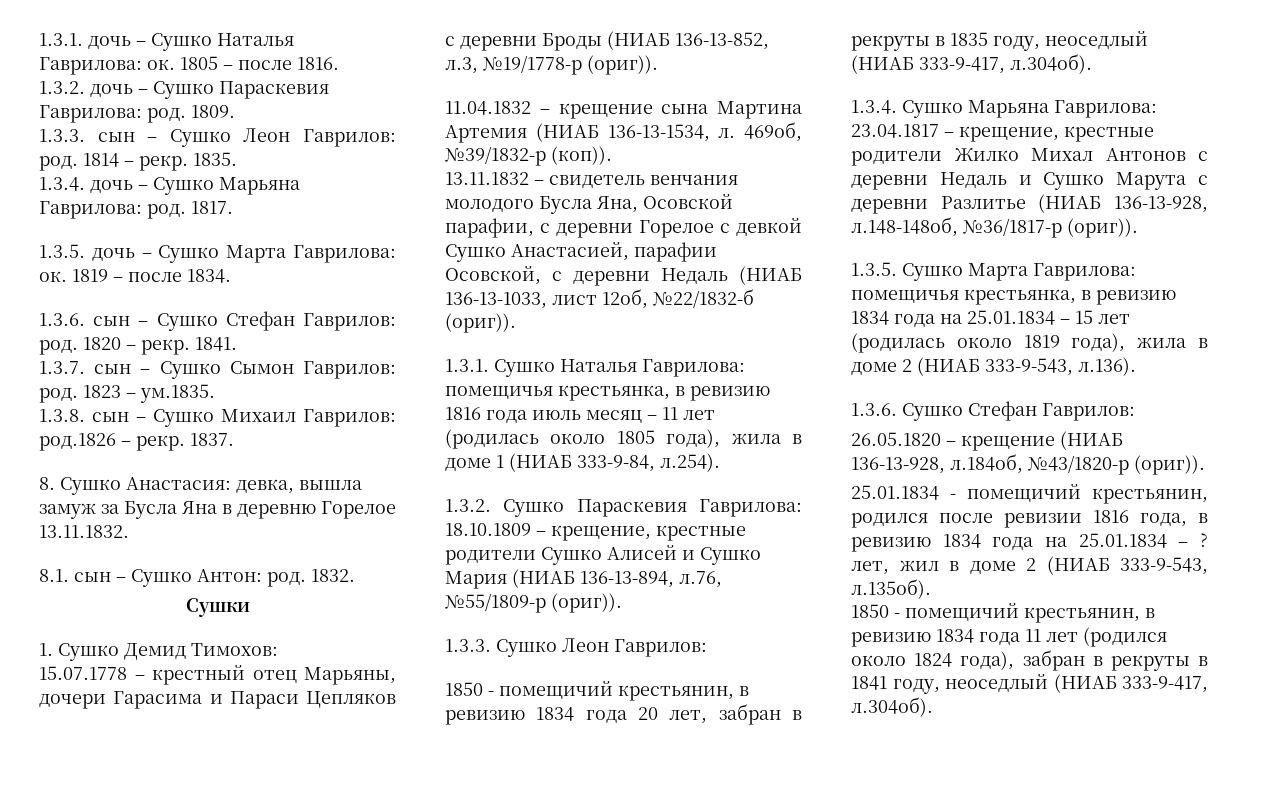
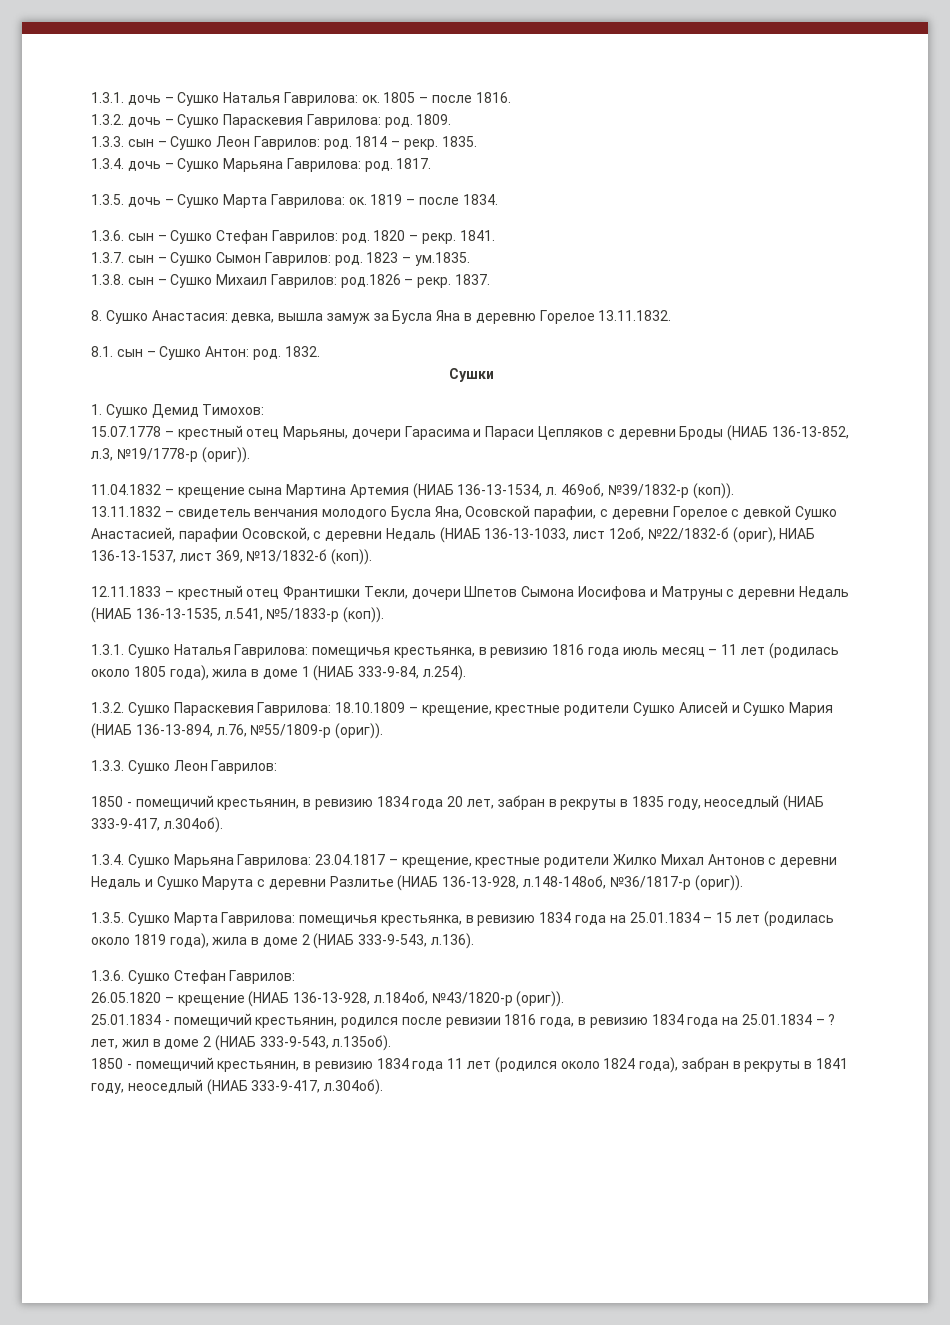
[445,313,516,333] (ориг)). -> [732,527,816,543] [91,549,373,565] [91,585,849,600] [91,607,385,623] (ориг), НИАБ 136-13-1537, лист 369, №13/1832-б (коп)). // 12.11.1833 – крестный отец Франтишки Текли, дочери Шпетов Сымона Иосифова и Матруны с деревни Недаль (НИАБ 136-13-1535, л.541, №5/1833-р (коп)).

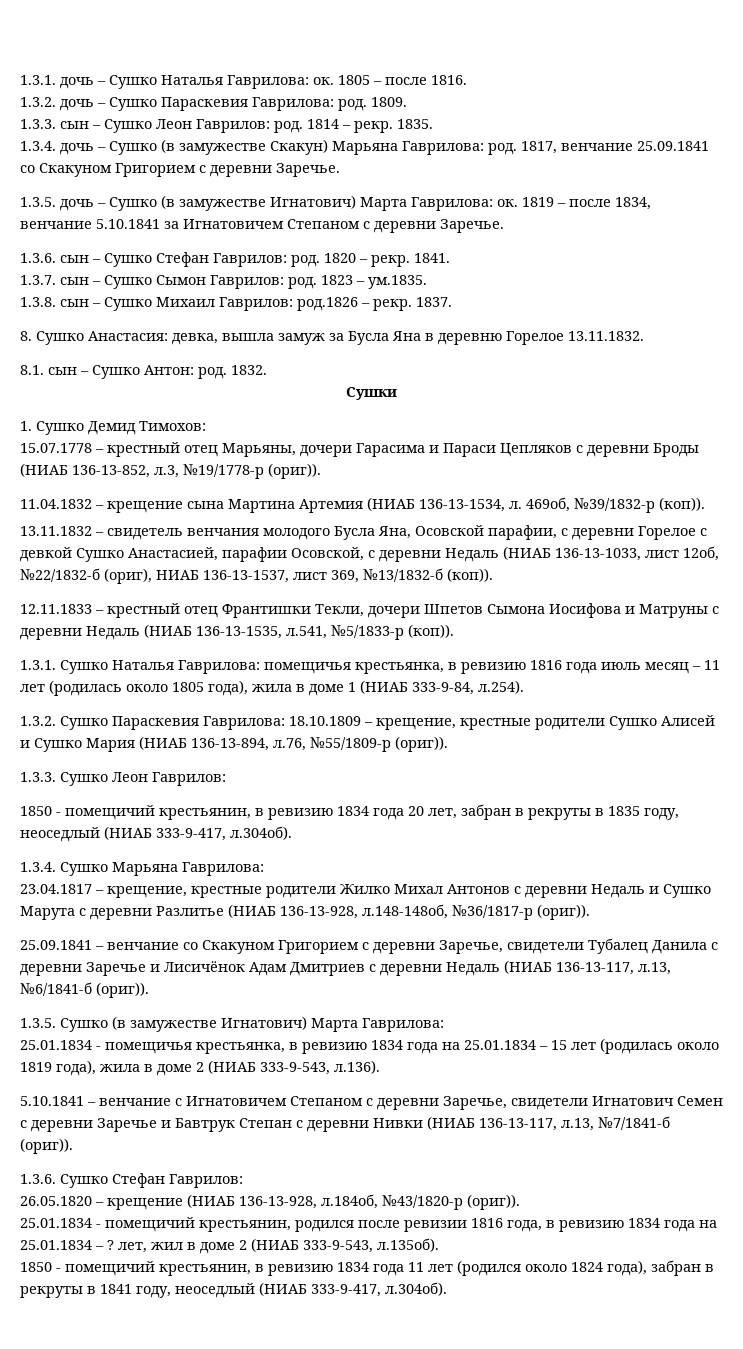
[223,158,432,172] Марьяна Гаврилова: род. 1817. -> [161,139,709,155] [20,163,340,177] (в замужестве Скакун) Марьяна Гаврилова: род. 1817, венчание 25.09.1841 со Скакуном Григорием с деревни Заречье.
(220, 201) none -> [161,195,356,211] (в замужестве Игнатович)
[462,194,498,205] 1834. -> [615,197,651,210] [20,219,504,233] 1834, венчание 5.10.1841 за Игнатовичем Степаном с деревни Заречье.
(312, 861) none -> (264, 869) //
(743, 883) none -> [20,938,718,954] [20,960,671,976] [20,982,149,998] // 25.09.1841 – венчание со Скакуном Григорием с деревни Заречье, свидетели Тубалец Данила с деревни Заречье и Лисичёнок Адам Дмитриев с деревни Недаль (НИАБ 136-13-117, л.13, №6/1841-б (ориг)).
[173,912,296,926] Марта Гаврилова: -> [112,1016,444,1032] [20,1040,101,1050] (в замужестве Игнатович) Марта Гаврилова: // 25.01.1834 -
(475, 941) none -> [20,1096,723,1110] [20,1116,670,1132] [20,1138,73,1154] // 5.10.1841 – венчание с Игнатовичем Степаном с деревни Заречье, свидетели Игнатович Семен с деревни Заречье и Бавтрук Степан с деревни Нивки (НИАБ 136-13-117, л.13, №7/1841-б (ориг)).

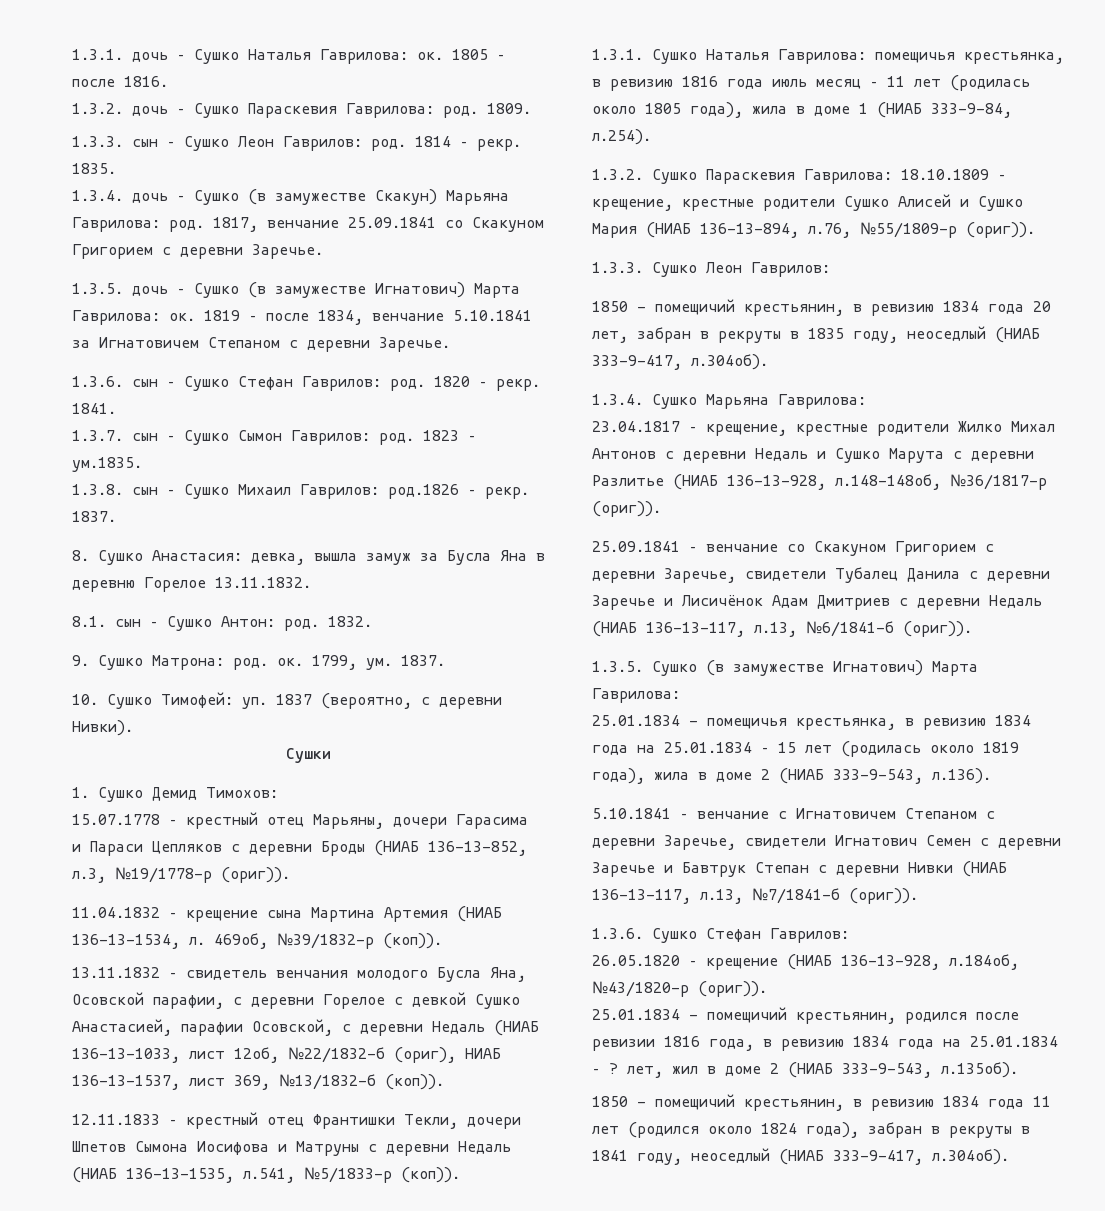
(267, 370) none -> [72,655,445,670] [72,692,502,709] [72,720,133,736] // 9. Сушко Матрона: род. ок. 1799, ум. 1837. // 10. Сушко Тимофей: уп. 1837 (вероятно, с деревни Нивки).

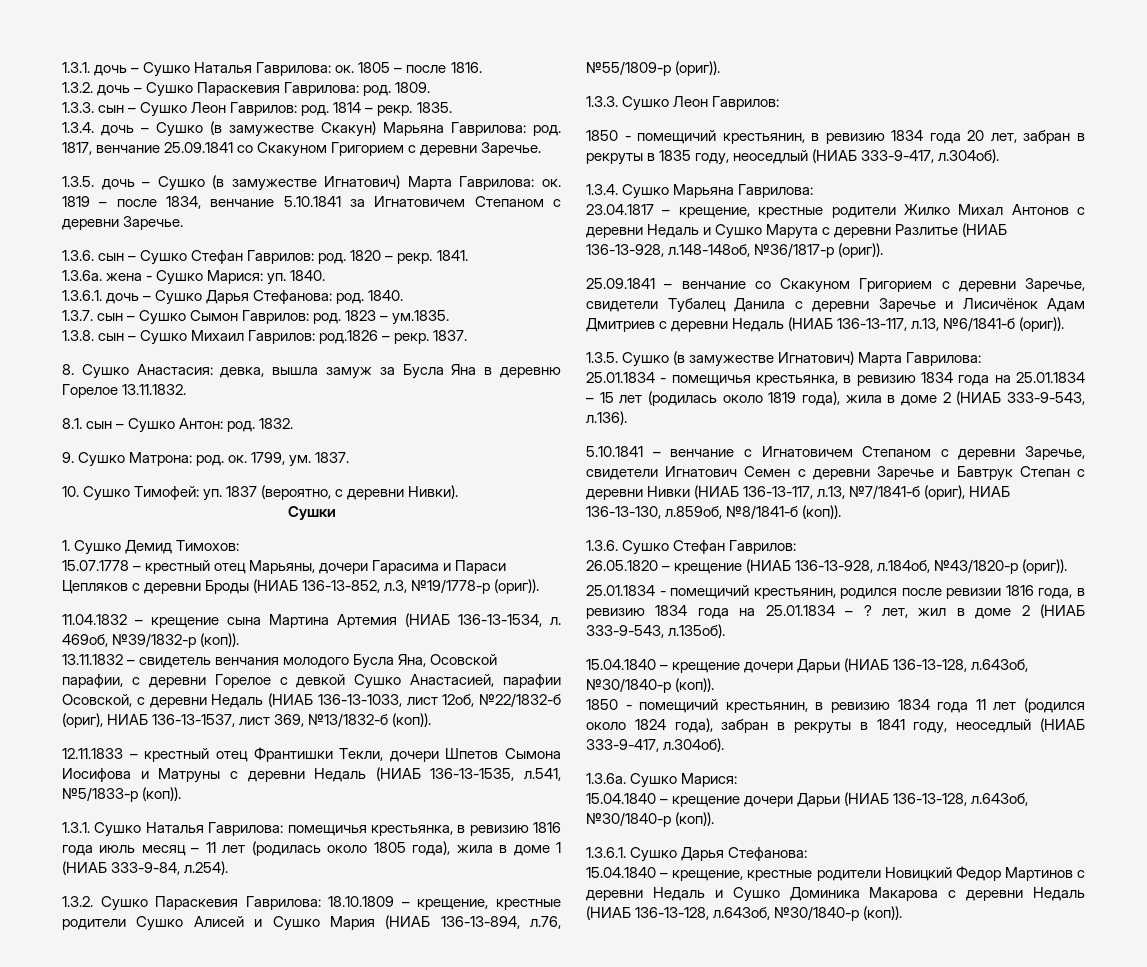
(116, 408) none -> [62,270,326,285] [62,290,404,305] // 1.3.6а. жена - Сушко Марися: уп. 1840. // 1.3.6.1. дочь – Сушко Дарья Стефанова: род. 1840.
[849,888,918,904] (ориг)). -> [924,485,1011,500] [586,505,842,519] (ориг), НИАБ 136-13-130, л.859об, №8/1841-б (коп)).
(1018, 1070) none -> [586,658,1029,673] [586,678,715,693] // 15.04.1840 – крещение дочери Дарьи (НИАБ 136-13-128, л.643об, №30/1840-р (коп)).
(1009, 1157) none -> [586,773,738,788] [586,792,1029,807] [586,812,715,827] [586,847,808,862] [586,866,1085,881] [586,887,1085,902] [586,906,903,921] // 1.3.6а. Сушко Марися: // 15.04.1840 – крещение дочери Дарьи (НИАБ 136-13-128, л.643об, №30/1840-р (коп)). // 1.3.6.1. Сушко Дарья Стефанова: // 15.04.1840 – крещение, крестные родители Новицкий Федор Мартинов с деревни Недаль и Сушко Доминика Макарова с деревни Недаль (НИАБ 136-13-128, л.643об, №30/1840-р (коп)).

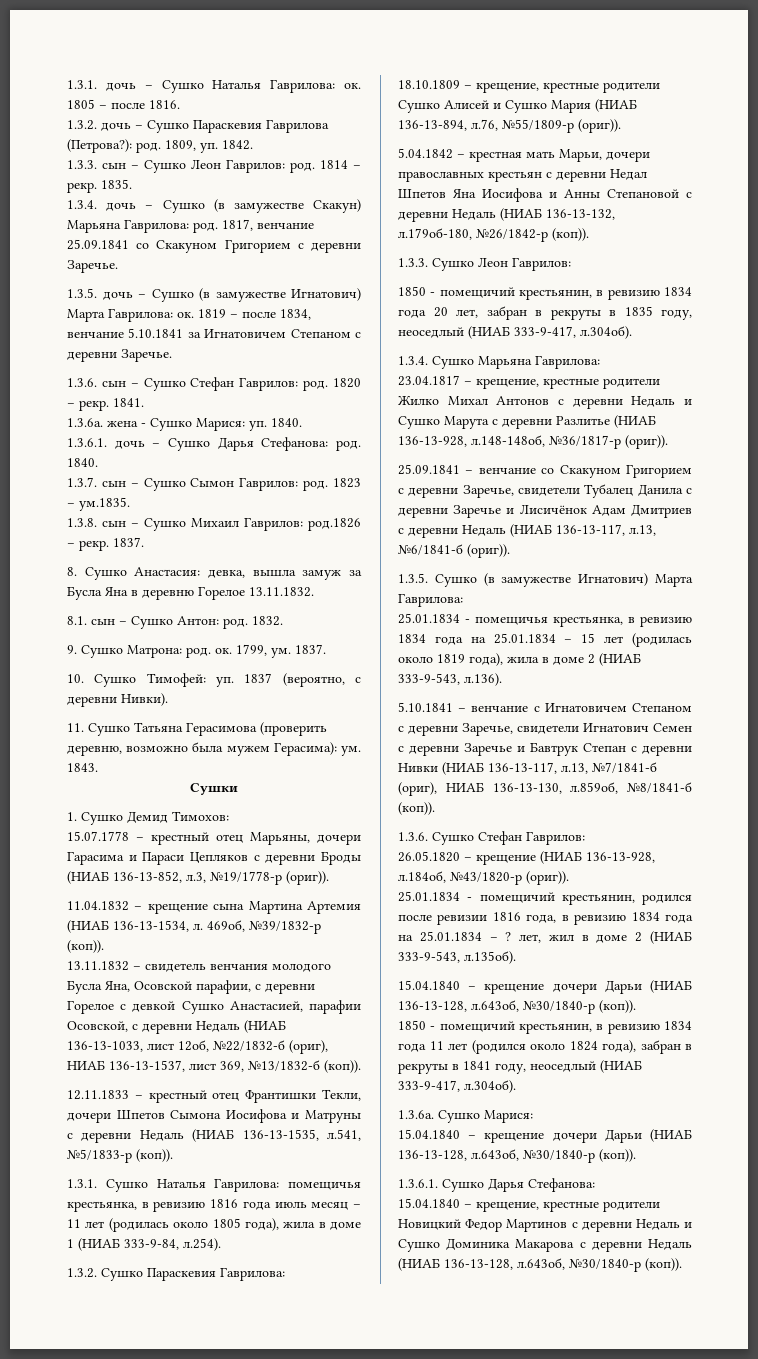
[284,82,431,96] Гаврилова: род. 1809. -> [266,120,329,133] [67,139,253,153] Гаврилова (Петрова?): род. 1809, уп. 1842.
(459, 492) none -> [67,722,327,736] [67,742,361,756] [67,763,98,772] // 11. Сушко Татьяна Герасимова (проверить деревню, возможно была мужем Герасима): ум. 1843.
(321, 903) none -> (285, 1274) //
(721, 68) none -> [398,148,650,162] [398,169,647,182] [398,188,692,202] [398,208,615,222] [398,228,589,242] // 5.04.1842 – крестная мать Марьи, дочери православных крестьян с деревни Недал Шпетов Яна Иосифова и Анны Степановой с деревни Недаль (НИАБ 136-13-132, л.179об-180, №26/1842-р (коп)).

